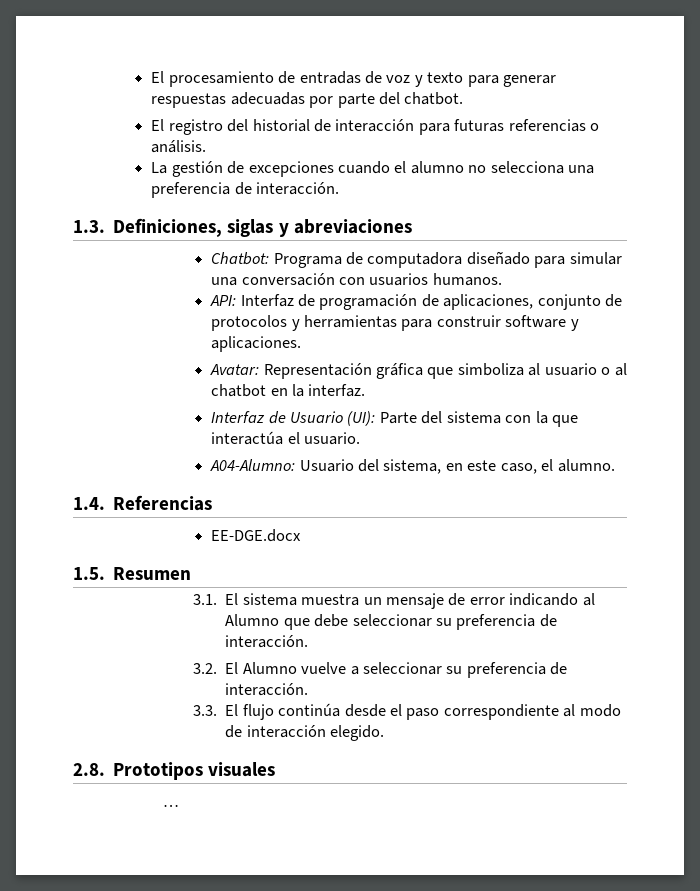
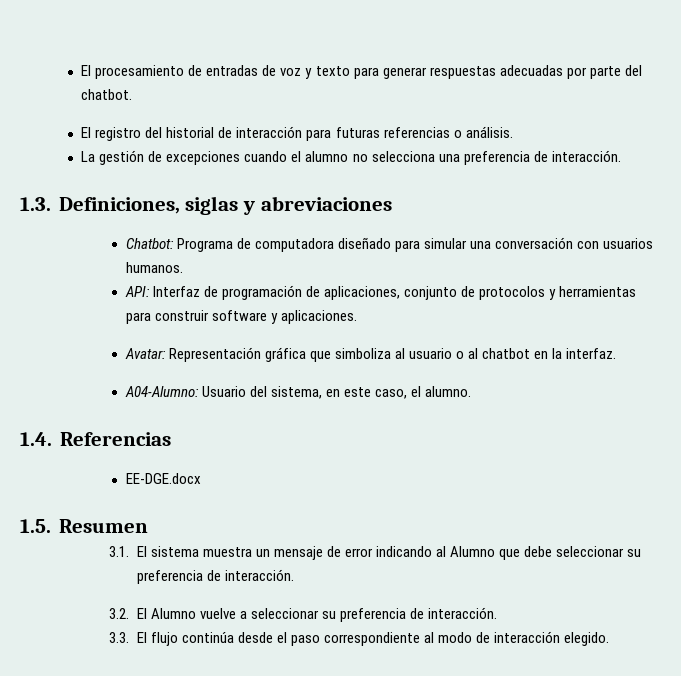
[211,411,579,427] [211,431,361,445] // Interfaz de Usuario (UI): Parte del sistema con la que interactúa el usuario. -> (617, 353) none
[73,762,276,780] [162,804,179,807] // 2.8. Prototipos visuales // … -> (610, 639) none

